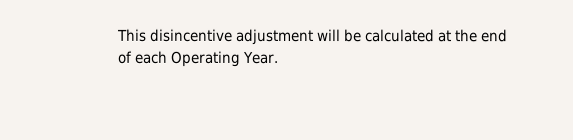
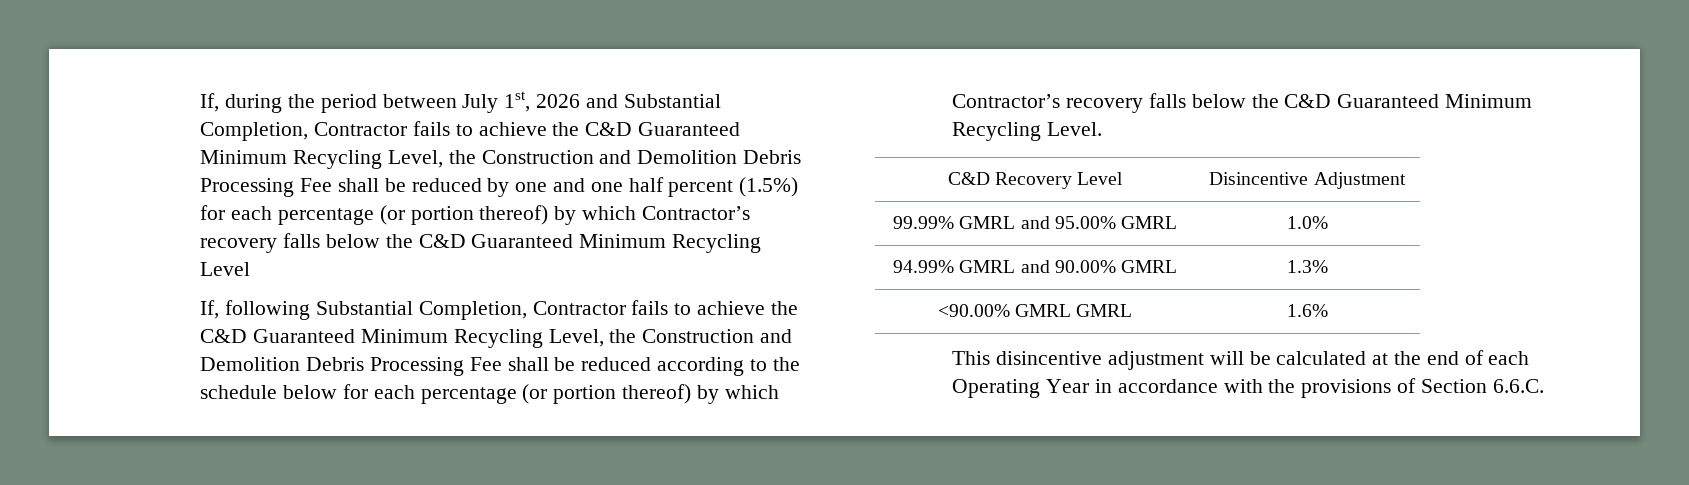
(116, 35) none -> [200,91,721,113] [200,121,741,141] [200,150,802,169] [200,177,799,197] [200,205,750,225] [200,233,762,253] [200,262,251,276] [200,300,798,320] [200,329,793,348] [200,357,800,376] [200,384,779,404] [952,93,1533,113] [952,122,1103,141] [947,172,1124,189] [1209,172,1406,189] [892,216,1178,229] [1286,216,1328,229] [892,260,1178,273] [1286,260,1328,273] [937,304,1133,317] [1286,304,1328,317] If, during the period between July 1st, 2026 and Substantial Completion, Contractor fails to achieve the C&D Guaranteed Minimum Recycling Level, the Construction and Demolition Debris Processing Fee shall be reduced by one and one half percent (1.5%) for each percentage (or portion thereof) by which Contractor’s recovery falls below the C&D Guaranteed Minimum Recycling Level // If, following Substantial Completion, Contractor fails to achieve the C&D Guaranteed Minimum Recycling Level, the Construction and Demolition Debris Processing Fee shall be reduced according to the schedule below for each percentage (or portion thereof) by which Contractor’s recovery falls below the C&D Guaranteed Minimum Recycling Level. // C&D Recovery Level | Disincentive Adjustment // 99.99% GMRL and 95.00% GMRL | 1.0% // 94.99% GMRL and 90.00% GMRL | 1.3% // <90.00% GMRL GMRL | 1.6% //
[242,51,279,64] Year. -> [1046,378,1544,398] Year in accordance with the provisions of Section 6.6.C.

